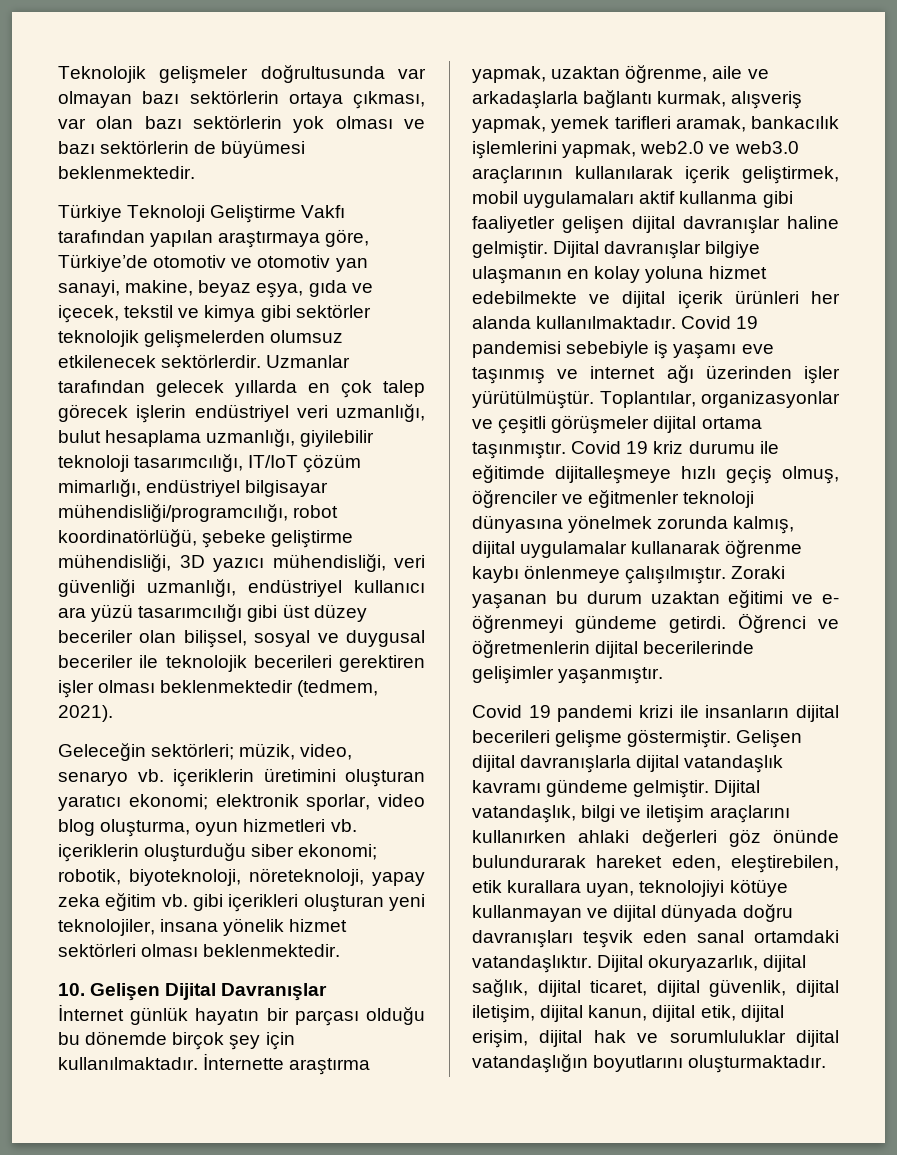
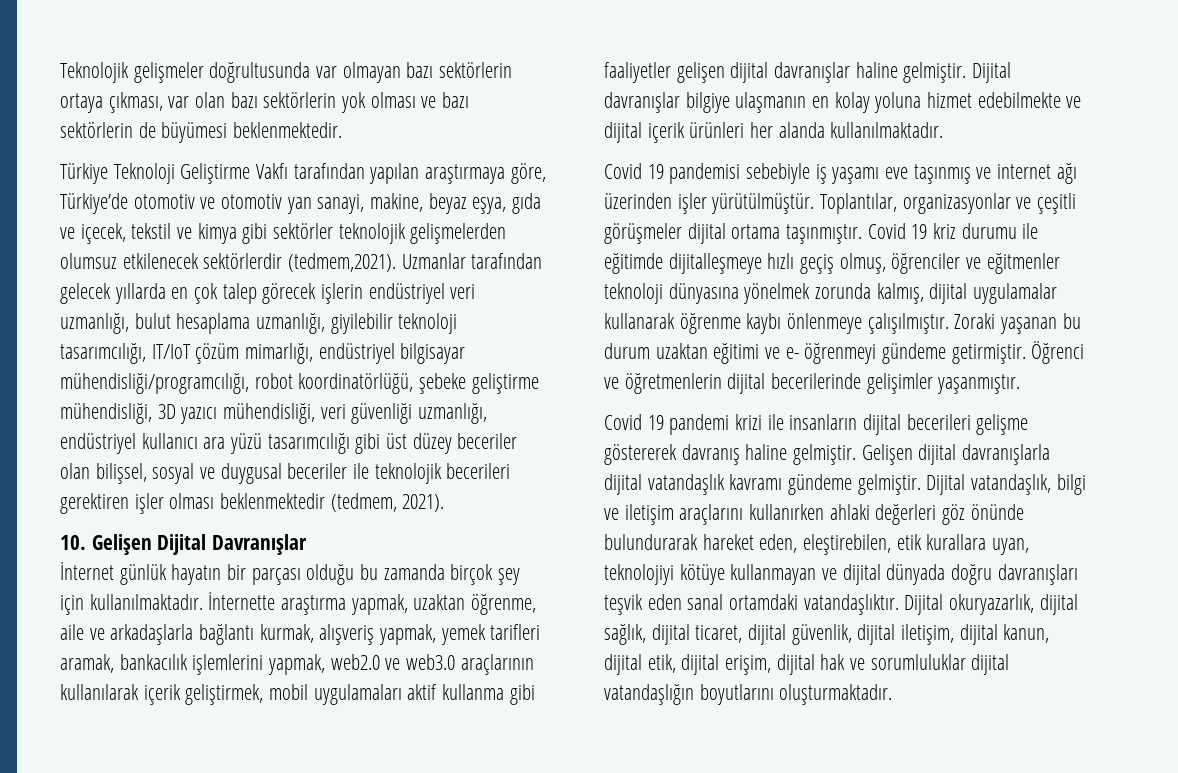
[161,354,262,368] sektörlerdir. -> [203,253,397,272] sektörlerdir (tedmem,2021).
[58,743,353,761] [58,768,425,787] [58,794,425,811] [58,819,357,837] [58,843,378,862] [58,868,425,886] [58,893,426,912] [58,918,348,936] [58,943,341,957] // Geleceğin sektörleri; müzik, video, senaryo vb. içeriklerin üretimini oluşturan yaratıcı ekonomi; elektronik sporlar, video blog oluşturma, oyun hizmetleri vb. içeriklerin oluşturduğu siber ekonomi; robotik, biyoteknoloji, nöreteknoloji, yapay zeka eğitim vb. gibi içerikleri oluşturan yeni teknolojiler, insana yönelik hizmet sektörleri olması beklenmektedir. -> (445, 503) none
[85,1031,168,1045] dönemde -> [383,564,445,580] zamanda
(677, 322) none -> (944, 130) //
[669,616,726,633] getirdi. -> [951,344,1026,364] getirmiştir.
[627,729,732,748] göstermiştir. -> [604,444,857,465] göstererek davranış haline gelmiştir.

